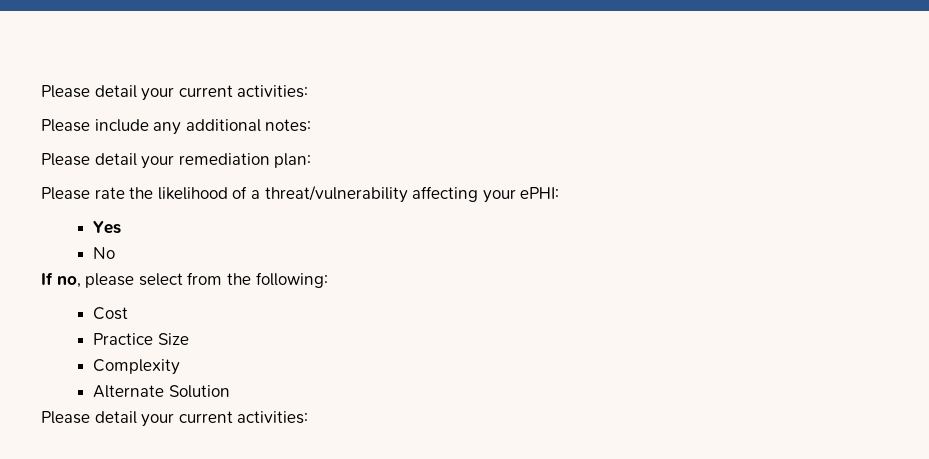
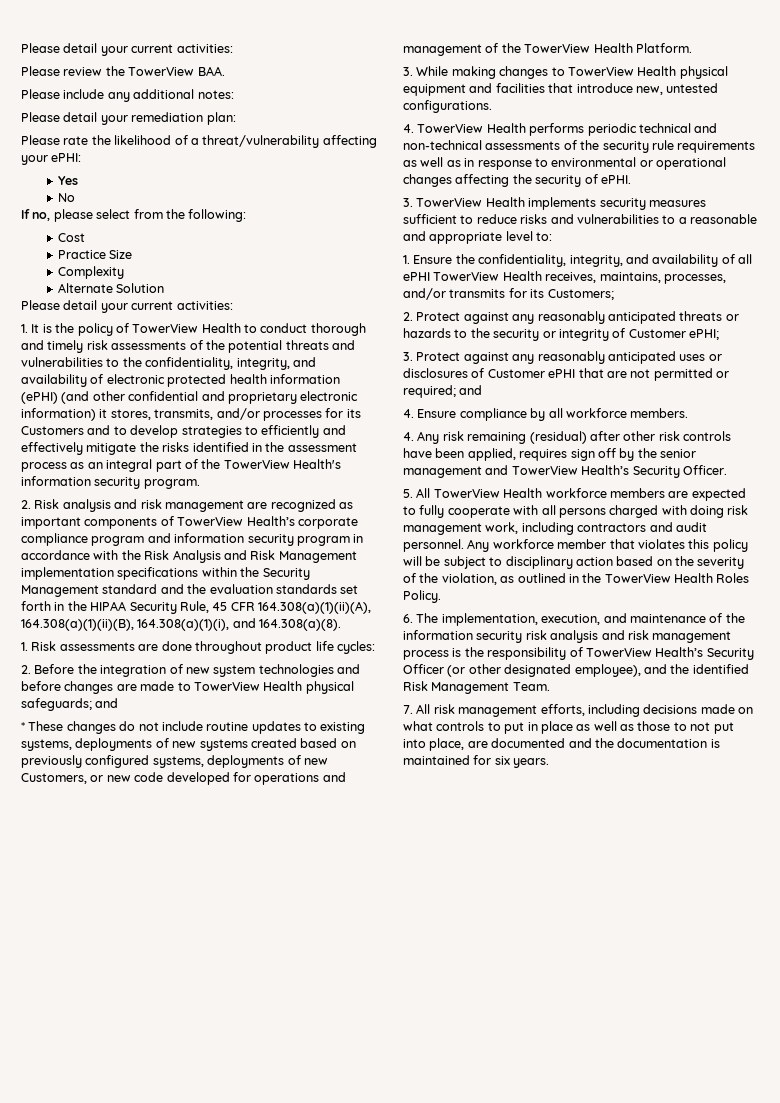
[41,85,309,101] Please detail your current activities: -> [21,43,233,56] [21,66,225,76] Please detail your current activities: // Please review the TowerView BAA.
(309, 417) none -> [21,323,366,336] [21,340,355,353] [21,357,316,370] [21,374,340,387] [21,391,359,404] [21,408,361,421] [21,425,346,438] [21,442,357,455] [21,459,341,472] [21,476,200,489] [21,499,353,512] [21,516,358,529] [21,533,364,546] [21,550,357,563] [21,567,310,580] [21,584,359,597] [21,601,371,614] [21,618,342,631] [21,641,375,654] [21,664,360,677] [21,681,354,694] [21,698,119,711] [21,721,366,734] [21,738,356,751] [21,755,328,768] [21,772,346,785] [403,43,692,56] [403,66,728,79] [403,83,719,96] [403,100,492,113] [403,123,718,136] [403,140,756,153] [403,157,726,170] [403,174,631,187] [403,197,706,210] [403,214,757,224] [403,231,553,244] [403,254,752,267] [403,271,726,284] [403,288,614,300] [403,311,739,324] [403,328,719,341] [403,351,722,364] [403,368,729,381] [403,385,483,398] [403,408,689,421] [403,431,731,444] [403,448,696,461] [403,465,727,478] [403,488,746,501] [403,505,749,518] [403,522,707,535] [403,539,748,552] [403,556,745,569] [403,573,750,585] [403,590,441,603] [403,613,745,626] [403,630,732,643] [403,647,754,660] [403,664,749,677] [403,681,550,694] [403,704,753,717] [403,721,734,734] [403,738,720,751] [403,755,550,768] // 1. It is the policy of TowerView Health to conduct thorough and timely risk assessments of the potential threats and vulnerabilities to the confidentiality, integrity, and availability of electronic protected health information (ePHI) (and other confidential and proprietary electronic information) it stores, transmits, and/or processes for its Customers and to develop strategies to efficiently and effectively mitigate the risks identified in the assessment process as an integral part of the TowerView Health's information security program. // 2. Risk analysis and risk management are recognized as important components of TowerView Health’s corporate compliance program and information security program in accordance with the Risk Analysis and Risk Management implementation specifications within the Security Management standard and the evaluation standards set forth in the HIPAA Security Rule, 45 CFR 164.308(a)(1)(ii)(A), 164.308(a)(1)(ii)(B), 164.308(a)(1)(i), and 164.308(a)(8). // 1. Risk assessments are done throughout product life cycles: // 2. Before the integration of new system technologies and before changes are made to TowerView Health physical safeguards; and // * These changes do not include routine updates to existing systems, deployments of new systems created based on previously configured systems, deployments of new Customers, or new code developed for operations and management of the TowerView Health Platform. // 3. While making changes to TowerView Health physical equipment and facilities that introduce new, untested configurations. // 4. TowerView Health performs periodic technical and non-technical assessments of the security rule requirements as well as in response to environmental or operational changes affecting the security of ePHI. // 3. TowerView Health implements security measures sufficient to reduce risks and vulnerabilities to a reasonable and appropriate level to: // 1. Ensure the confidentiality, integrity, and availability of all ePHI TowerView Health receives, maintains, processes, and/or transmits for its Customers; // 2. Protect against any reasonably anticipated threats or hazards to the security or integrity of Customer ePHI; // 3. Protect against any reasonably anticipated uses or disclosures of Customer ePHI that are not permitted or required; and // 4. Ensure compliance by all workforce members. // 4. Any risk remaining (residual) after other risk controls have been applied, requires sign off by the senior management and TowerView Health’s Security Officer. // 5. All TowerView Health workforce members are expected to fully cooperate with all persons charged with doing risk management work, including contractors and audit personnel. Any workforce member that violates this policy will be subject to disciplinary action based on the severity of the violation, as outlined in the TowerView Health Roles Policy. // 6. The implementation, execution, and maintenance of the information security risk analysis and risk management process is the responsibility of TowerView Health’s Security Officer (or other designated employee), and the identified Risk Management Team. // 7. All risk management efforts, including decisions made on what controls to put in place as well as those to not put into place, are documented and the documentation is maintained for six years.

